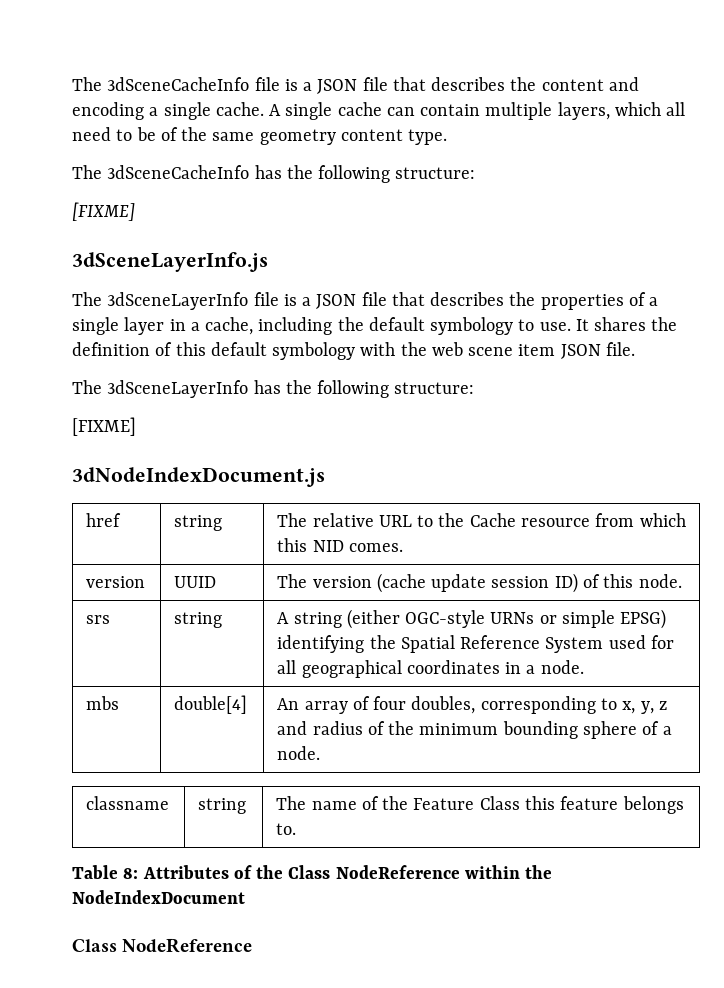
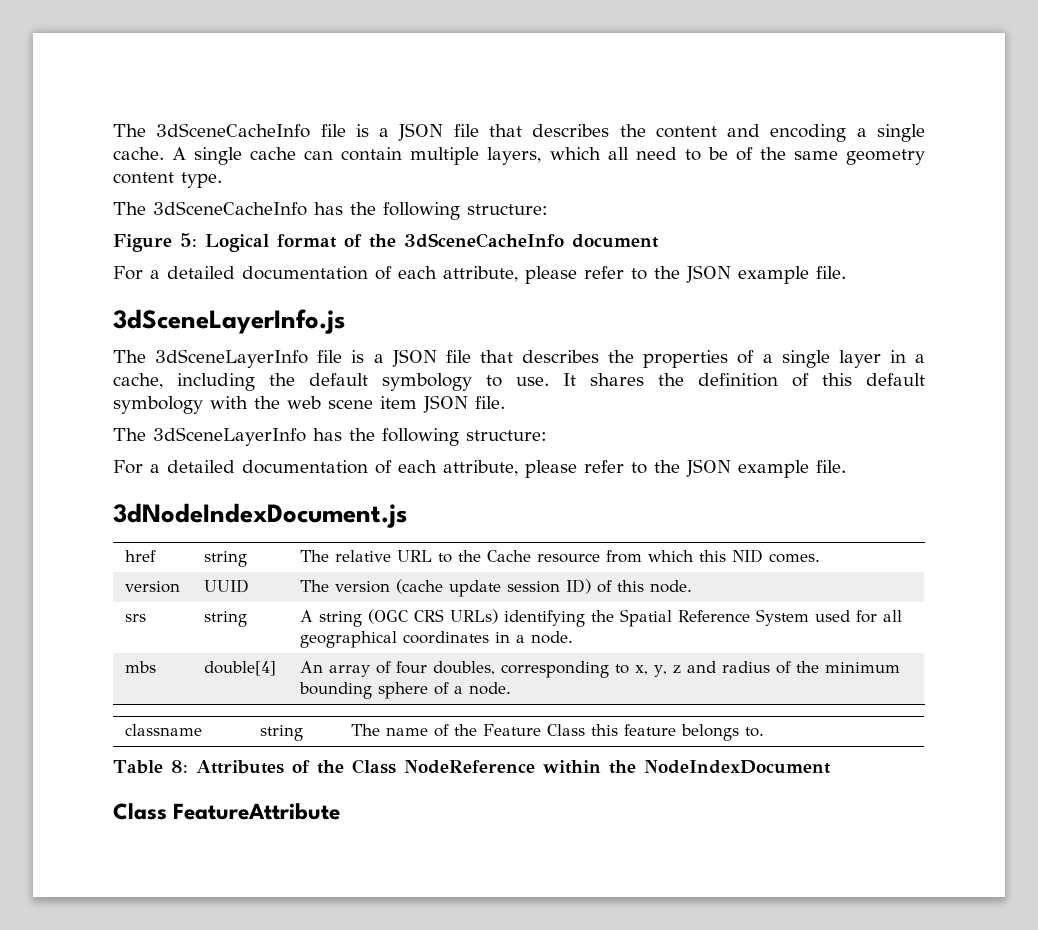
[72,202,135,221] [FIXME] -> [113,233,659,252] [113,265,846,284] Figure 5: Logical format of the 3dSceneCacheInfo document // For a detailed documentation of each attribute, please refer to the JSON example file.
[72,417,136,436] [FIXME] -> [113,459,846,478] For a detailed documentation of each attribute, please refer to the JSON example file.
[346,609,667,629] (either OGC-style URNs or simple EPSG) -> [367,609,498,624] (OGC CRS URLs)
[122,938,253,953] NodeReference -> [173,803,341,820] FeatureAttribute

